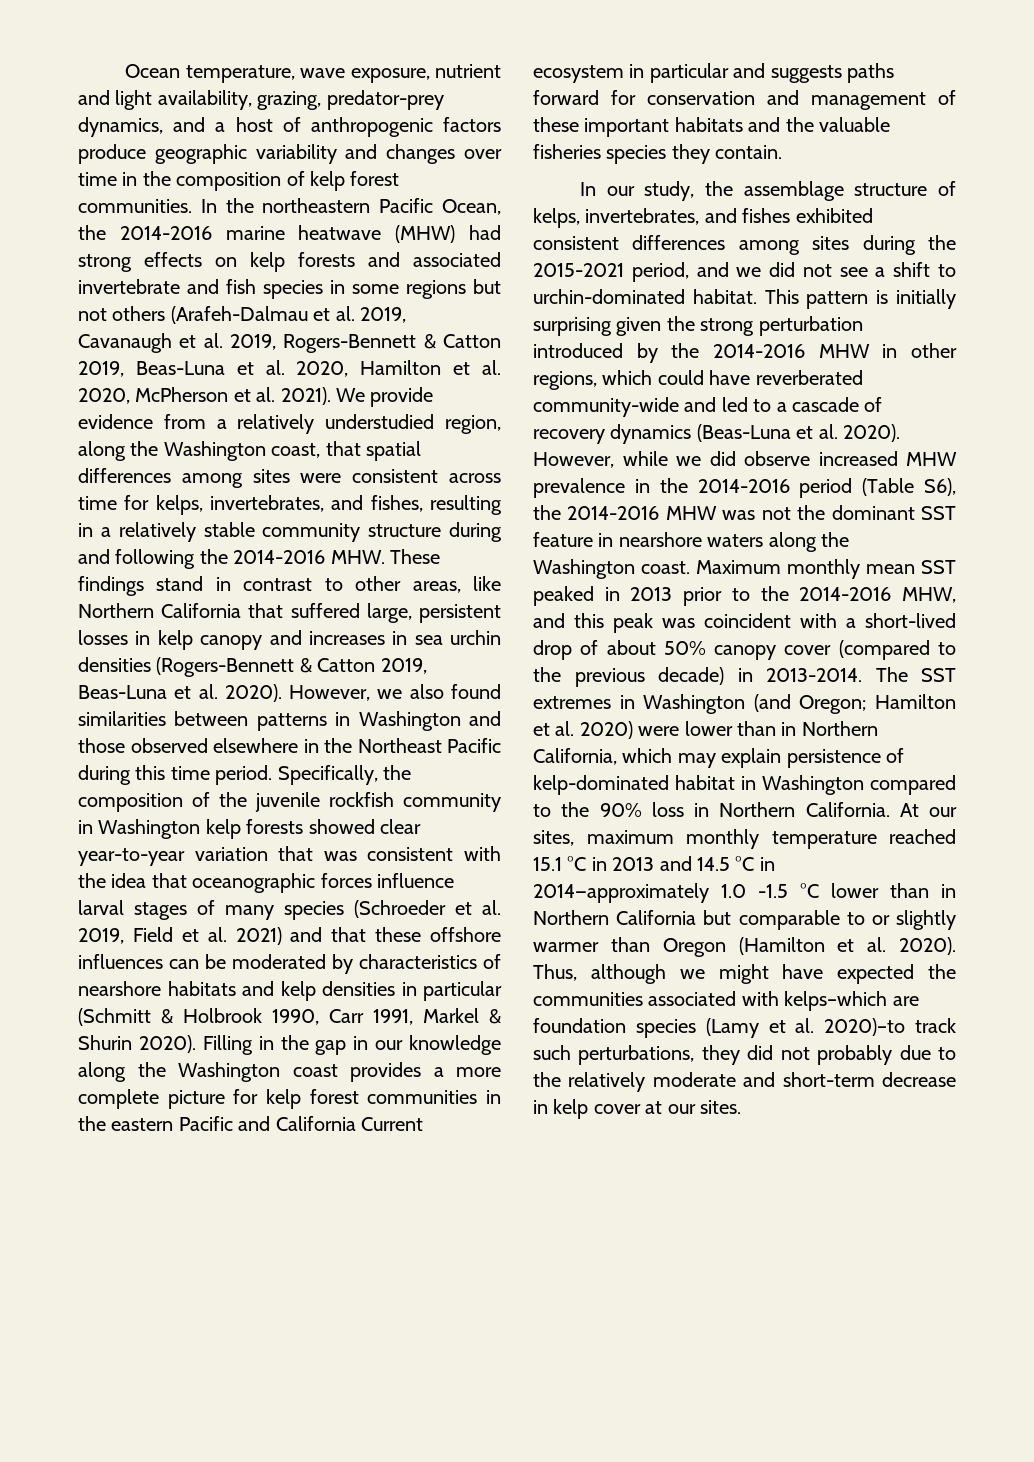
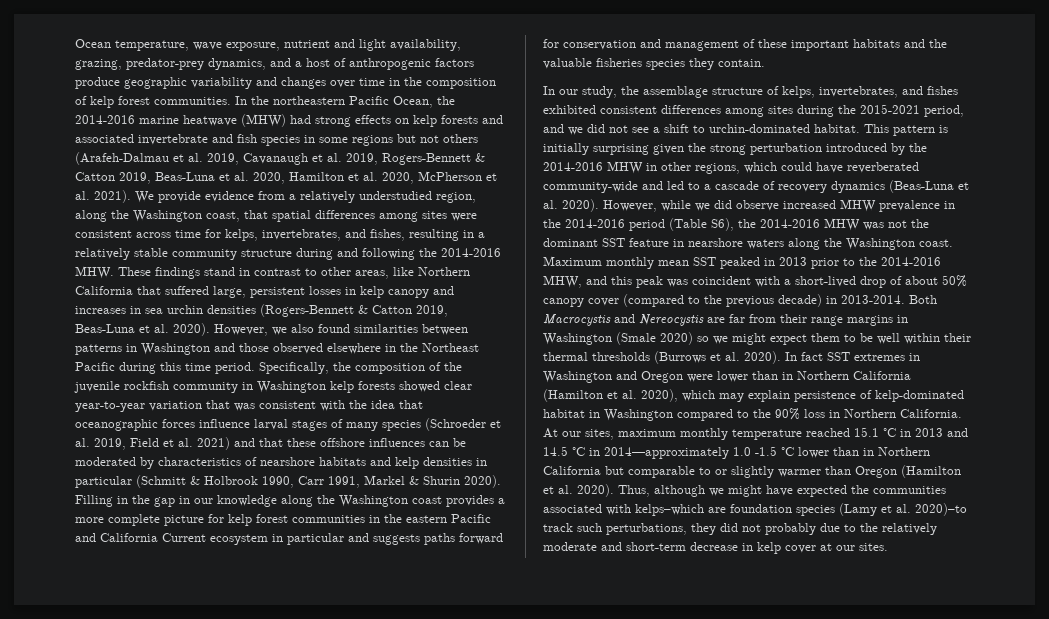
[875,667,956,682] [533,694,956,714] [533,721,633,739] The SST extremes in Washington (and Oregon; Hamilton et al. 2020) -> [909,295,937,304] [543,314,908,326] [543,332,971,345] [543,351,920,364] [543,371,683,383] Both Macrocystis and Nereocystis are far from their range margins in Washington (Smale 2020) so we might expect them to be well within their thermal thresholds (Burrows et al. 2020). In fact SST extremes in Washington and Oregon
[533,748,617,765] California, -> [853,371,911,380] [543,389,678,402] California (Hamilton et al. 2020),

